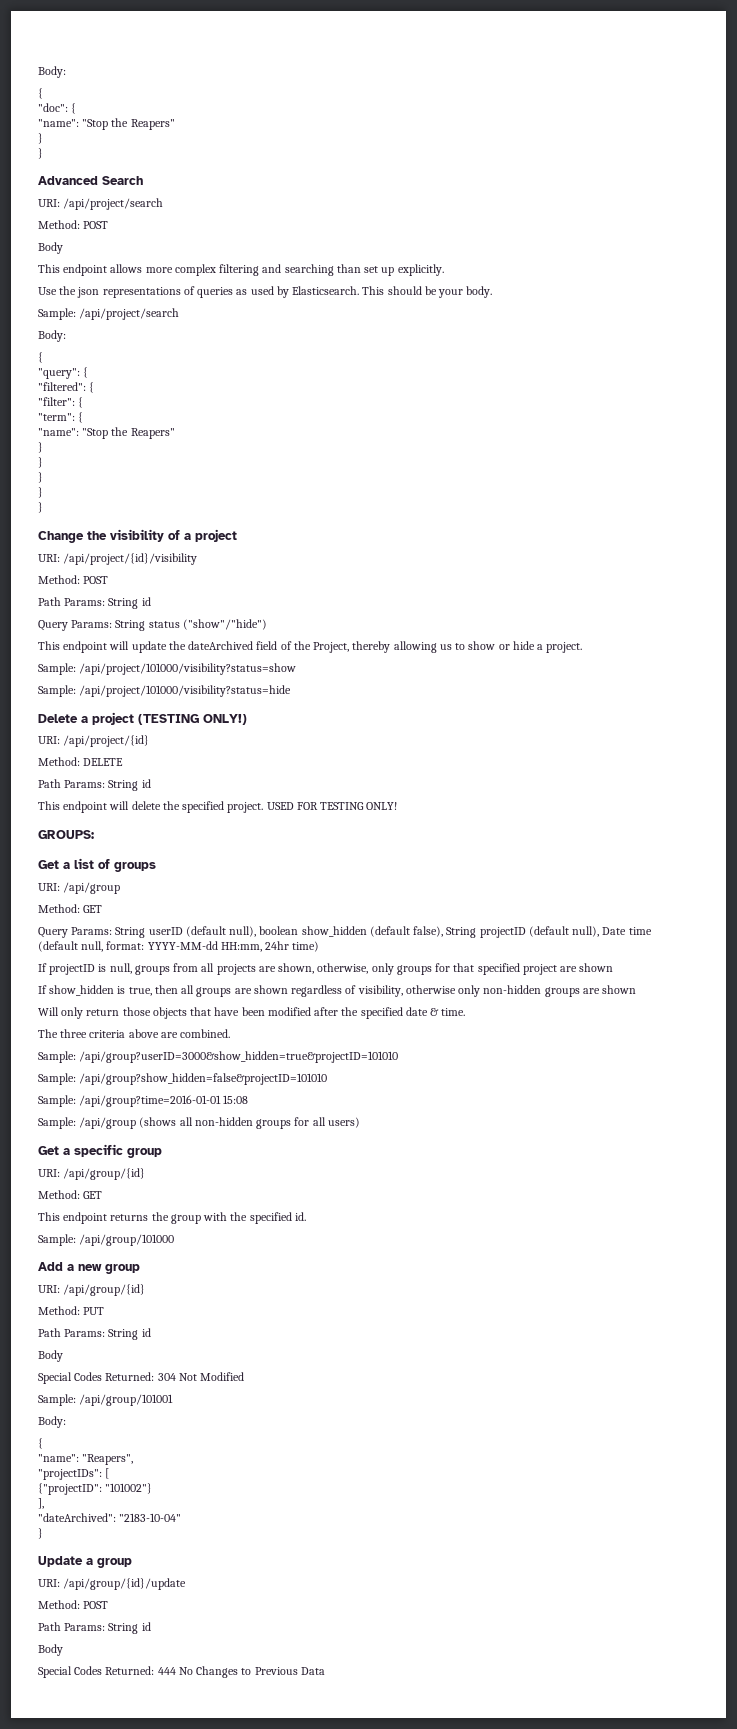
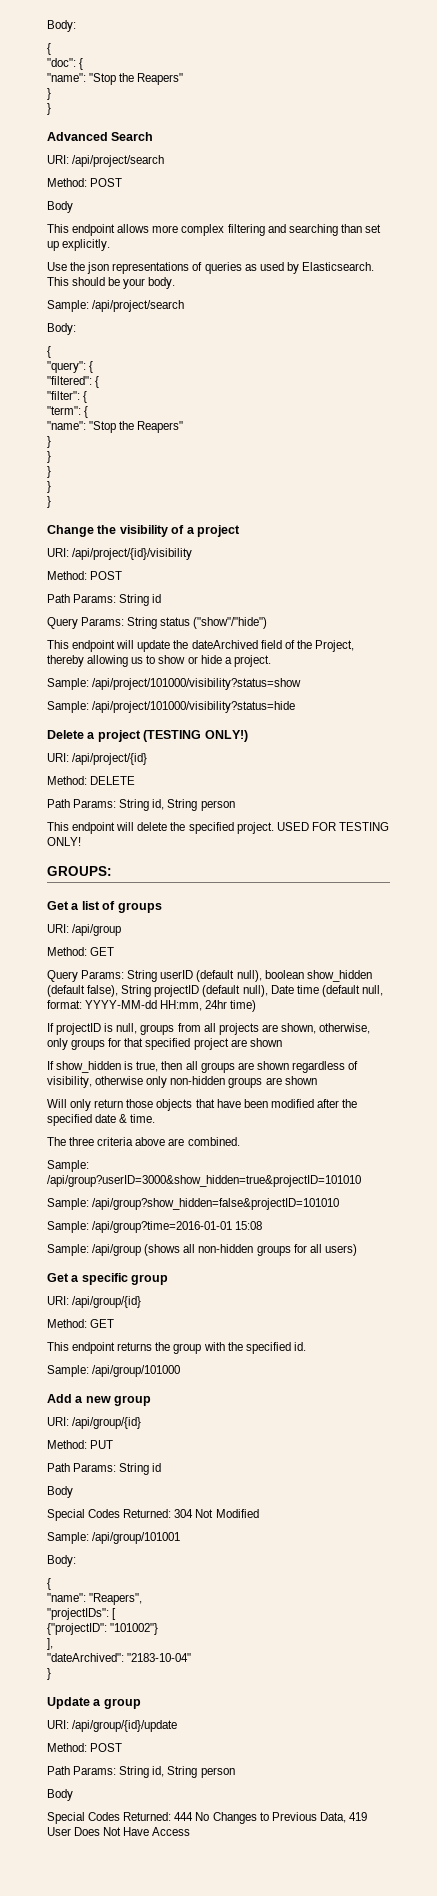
[141,779,151,788] id -> [152,799,235,811] id, String person
[141,1622,151,1631] id -> [152,1766,235,1778] id, String person
[300,1667,325,1675] Data -> [319,1812,367,1823] [47,1827,191,1836] Data, 419 User Does Not Have Access

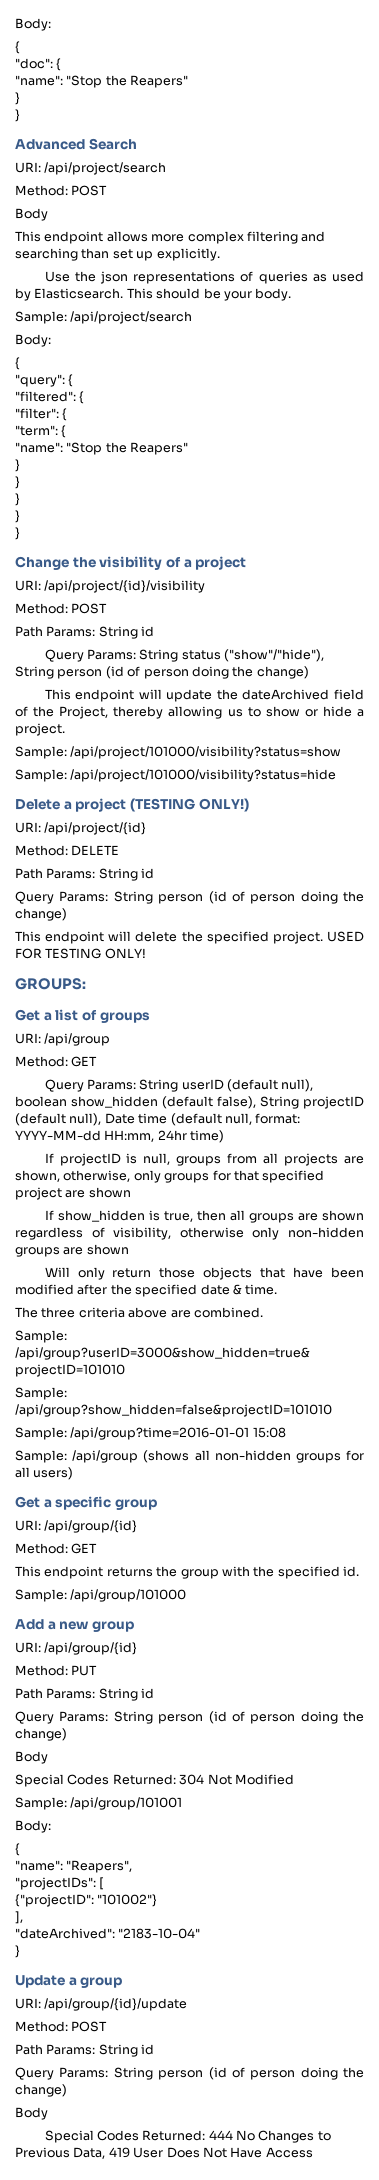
[193,617,268,629] ("show"/"hide") -> [224,649,325,662] [15,666,309,679] ("show"/"hide"), String person (id of person doing the change)
[152,799,235,811] id, String person -> [141,868,155,879] [15,891,364,904] [15,908,67,921] id // Query Params: String person (id of person doing the change)
(162, 1467) none -> [15,1711,364,1724] [15,1728,67,1741] // Query Params: String person (id of person doing the change)
[152,1766,235,1778] id, String person -> [141,2044,155,2055] [15,2067,364,2080] [15,2084,67,2097] id // Query Params: String person (id of person doing the change)

